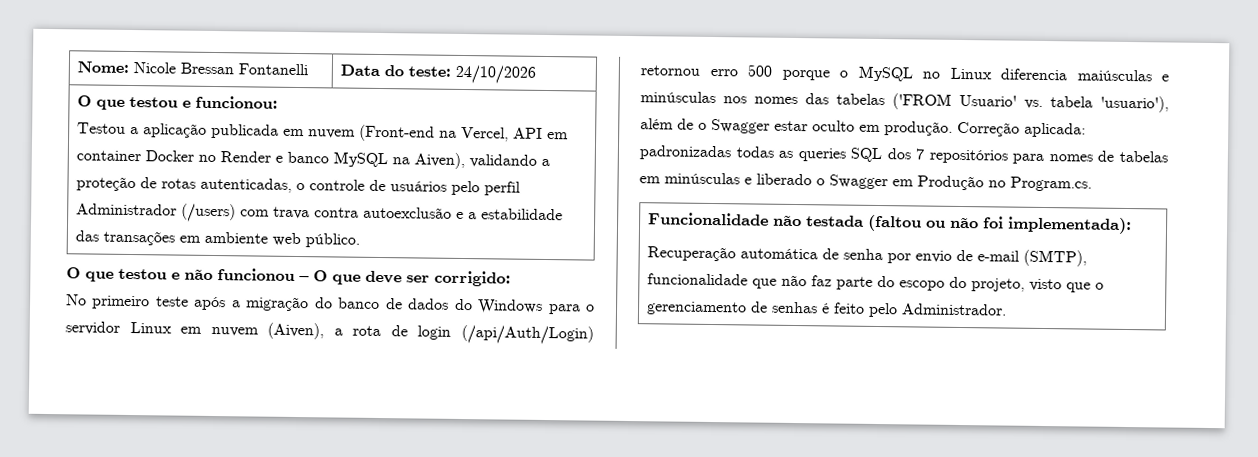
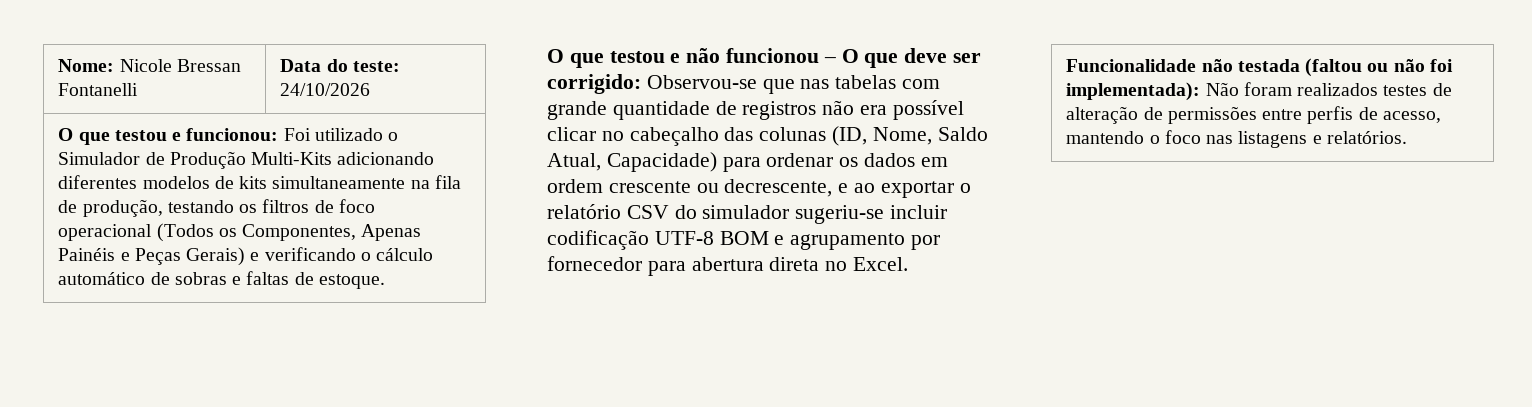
[76,122,569,142] [75,150,550,170] [75,176,521,196] [75,203,563,223] [74,230,360,248] // Testou a aplicação publicada em nuvem (Front-end na Vercel, API em container Docker no Render e banco MySQL na Aiven), validando a proteção de rotas autenticadas, o controle de usuários pelo perfil Administrador (/users) com trava contra autoexclusão e a estabilidade das transações em ambiente web público. -> [283,128,399,141] [58,152,435,169] [58,175,461,189] [58,199,375,217] [58,223,422,242] [58,247,434,266] [58,271,385,289] Foi utilizado o Simulador de Produção Multi-Kits adicionando diferentes modelos de kits simultaneamente na fila de produção, testando os filtros de foco operacional (Todos os Componentes, Apenas Painéis e Peças Gerais) e verificando o cálculo automático de sobras e faltas de estoque.
[66,294,595,315] [65,321,594,345] [640,64,1169,82] [640,91,1169,113] [640,118,1086,138] [639,145,1168,165] [639,172,1092,192] // No primeiro teste após a migração do banco de dados do Windows para o servidor Linux em nuvem (Aiven), a rota de login (/api/Auth/Login) retornou erro 500 porque o MySQL no Linux diferencia maiúsculas e minúsculas nos nomes das tabelas ('FROM Usuario' vs. tabela 'usuario'), além de o Swagger estar oculto em produção. Correção aplicada: padronizadas todas as queries SQL dos 7 repositórios para nomes de tabelas em minúsculas e liberado o Swagger em Produção no Program.cs. -> [646,75,941,94] [547,100,964,120] [547,126,988,146] [547,152,948,172] [547,179,971,198] [547,204,948,224] [547,230,941,250] [547,256,909,276] Observou-se que nas tabelas com grande quantidade de registros não era possível clicar no cabeçalho das colunas (ID, Nome, Saldo Atual, Capacidade) para ordenar os dados em ordem crescente ou decrescente, e ao exportar o relatório CSV do simulador sugeriu-se incluir codificação UTF-8 BOM e agrupamento por fornecedor para abertura direta no Excel.
[646,246,1087,267] [646,273,1104,293] [645,301,1007,318] // Recuperação automática de senha por envio de e-mail (SMTP), funcionalidade que não faz parte do escopo do projeto, visto que o gerenciamento de senhas é feito pelo Administrador. -> [1205,82,1452,96] [1066,106,1441,124] [1066,130,1407,148] Não foram realizados testes de alteração de permissões entre perfis de acesso, mantendo o foco nas listagens e relatórios.

